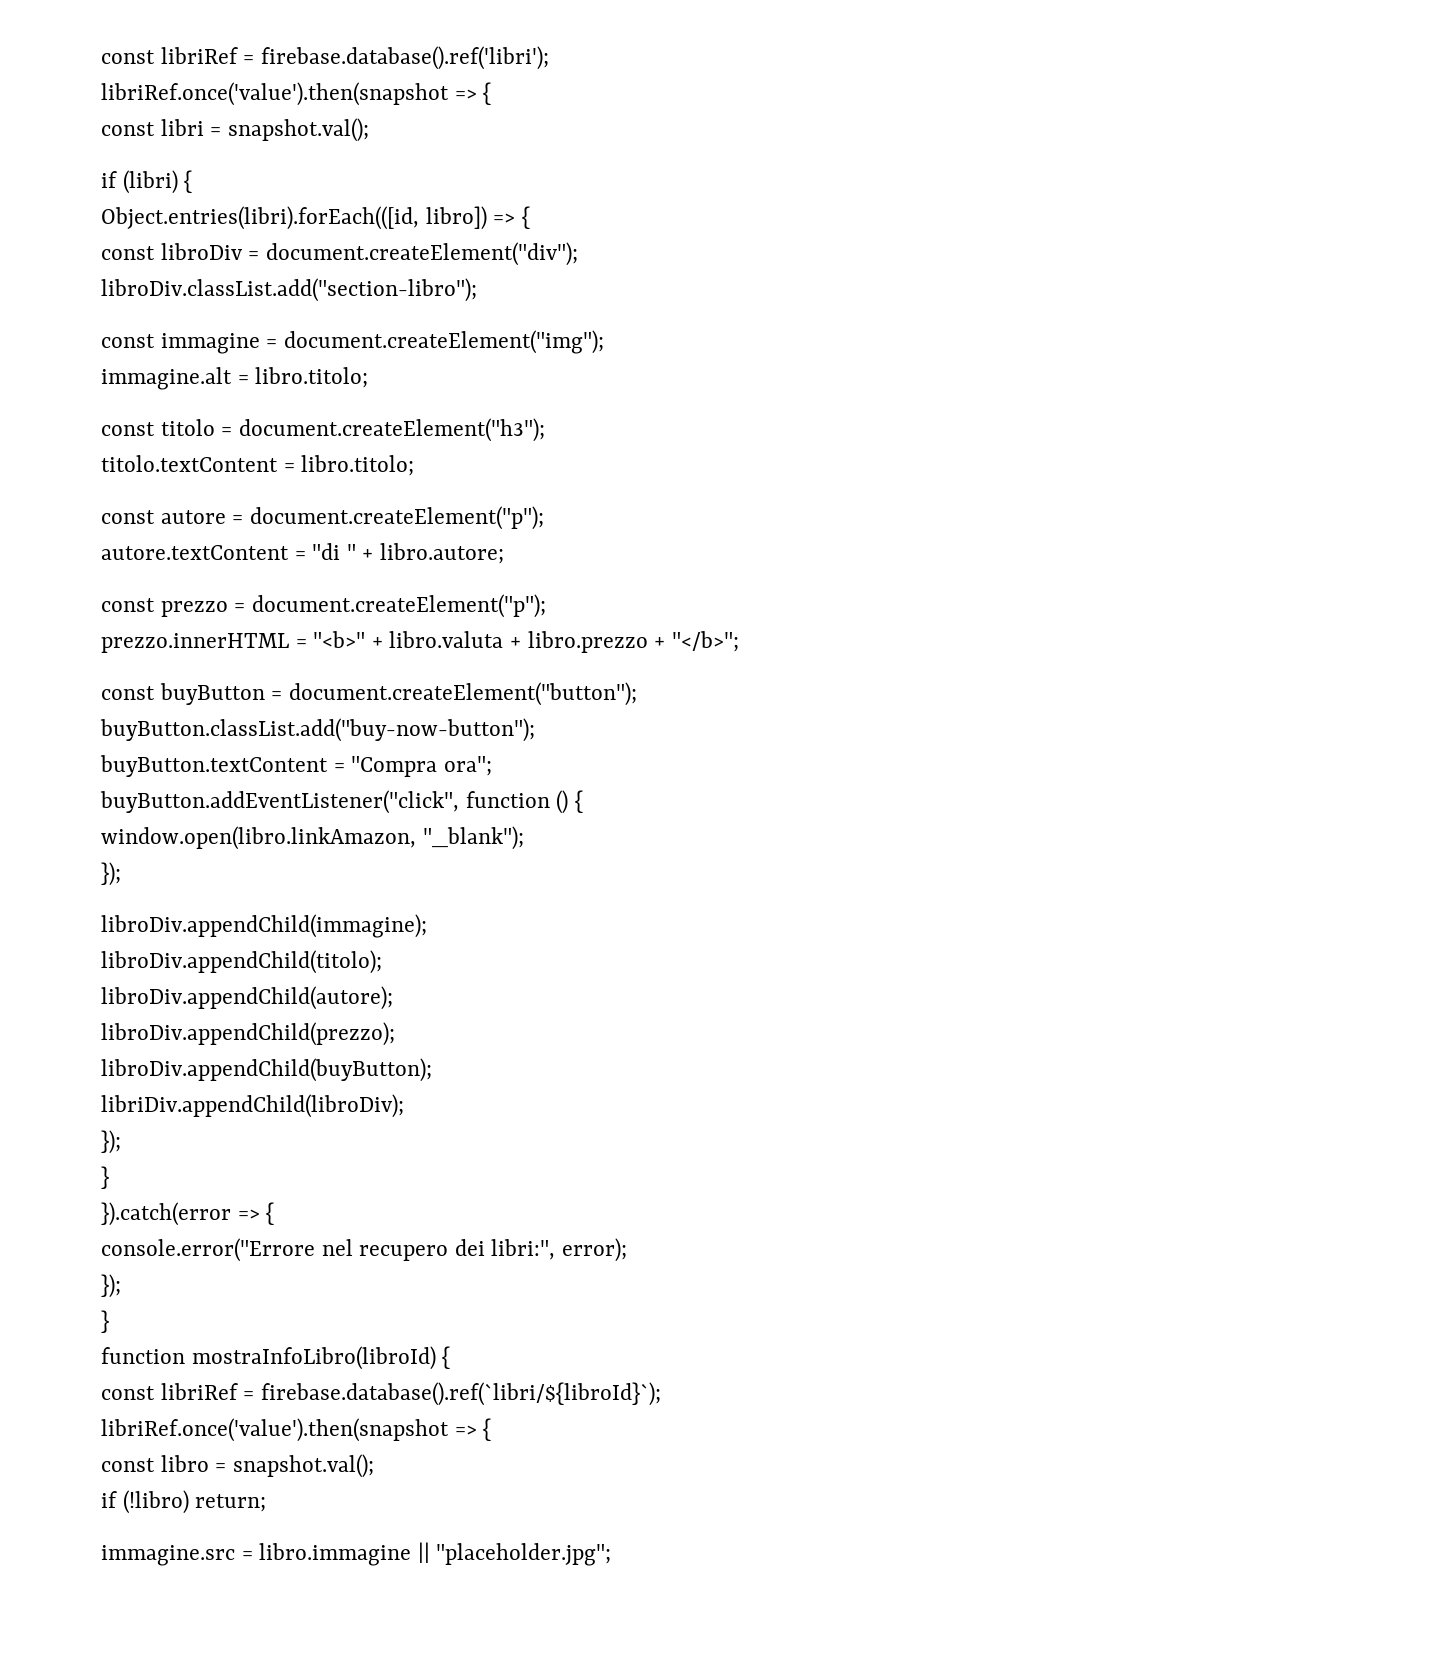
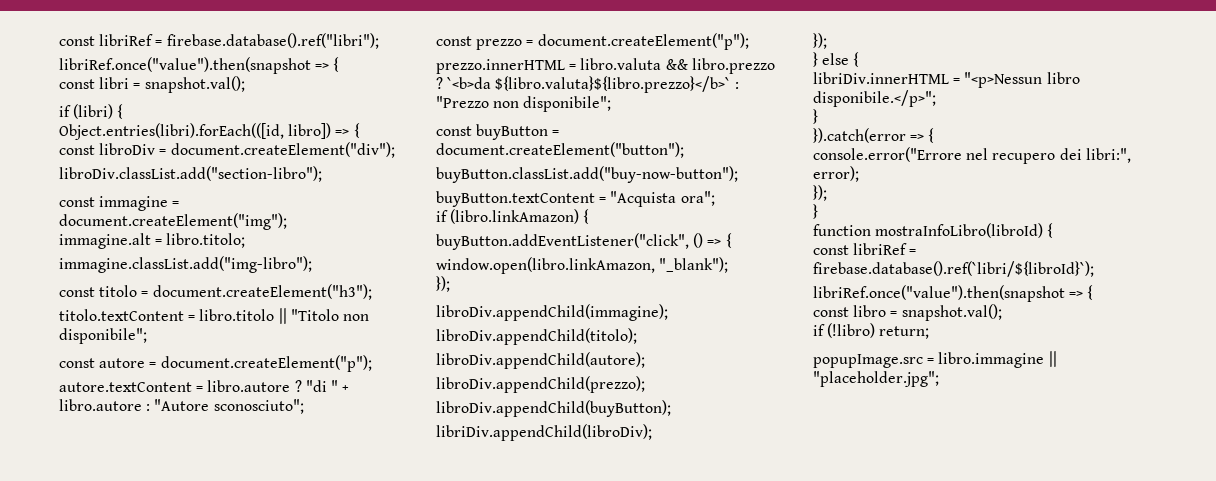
[101,46,549,70] [101,82,449,106] const libriRef = firebase.database().ref('libri'); // libriRef.once('value').then(snapshot -> [59,33,379,49] [59,57,311,74] const libriRef = firebase.database().ref("libri"); // libriRef.once("value").then(snapshot
(369, 377) none -> [59,256,312,273] // immagine.classList.add("img-libro");
[301,455,415,476] libro.titolo; -> [199,308,369,324] [59,328,147,344] libro.titolo || "Titolo non disponibile";
(306, 555) none -> [207,380,302,392] libro.autore ?
[380,543,505,564] libro.autore; -> [59,399,304,414] libro.autore : "Autore sconosciuto";
[313,631,739,653] "<b>" + libro.valuta + libro.prezzo + "</b>"; -> [580,58,775,74] [436,76,739,93] [436,96,612,112] libro.valuta && libro.prezzo ? `<b>da ${libro.valuta}${libro.prezzo}</b>` : "Prezzo non disponibile";
[351,756,438,777] "Compra -> [610,191,677,207] "Acquista
(492, 766) none -> [436,209,590,224] // if (libro.linkAmazon) {
[465,790,569,814] function () -> [693,233,722,248] () =>
(121, 1142) none -> [813,52,860,67] [813,72,1080,88] [813,90,936,107] // } else { // libriDiv.innerHTML = "<p>Nessun libro disponibile.</p>";
[101,1418,449,1442] libriRef.once('value').then(snapshot -> [813,285,1065,302] libriRef.once("value").then(snapshot
[101,1545,235,1566] immagine.src -> [813,354,923,368] popupImage.src

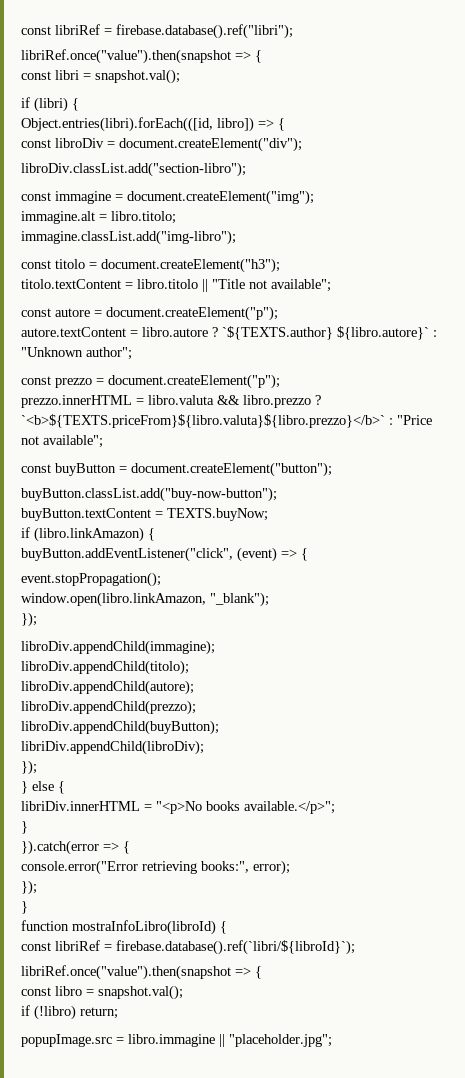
[290,309,369,321] [59,328,147,344] "Titolo non disponibile"; -> [212,279,331,292] "Title not available";
[305,380,350,392] [59,399,304,414] "di " + libro.autore : "Autore sconosciuto"; -> [222,326,437,340] [21,347,132,360] `${TEXTS.author} ${libro.autore}` : "Unknown author";
[447,76,739,93] [436,96,612,112] `<b>da ${libro.valuta}${libro.prezzo}</b>` : "Prezzo non disponibile"; -> [21,414,432,428] [21,435,103,448] `<b>${TEXTS.priceFrom}${libro.valuta}${libro.prezzo}</b>` : "Price not available";
[610,191,715,207] "Acquista ora"; -> [167,508,268,521] TEXTS.buyNow;
[693,233,732,248] () => { -> [237,547,308,562] [21,572,161,587] (event) => { // event.stopPropagation();
[964,72,1080,88] [813,90,936,107] "<p>Nessun libro disponibile.</p>"; -> [156,801,335,814] "<p>No books available.</p>";
[813,147,1131,164] console.error("Errore nel recupero dei libri:", -> [21,860,249,875] console.error("Error retrieving books:",

